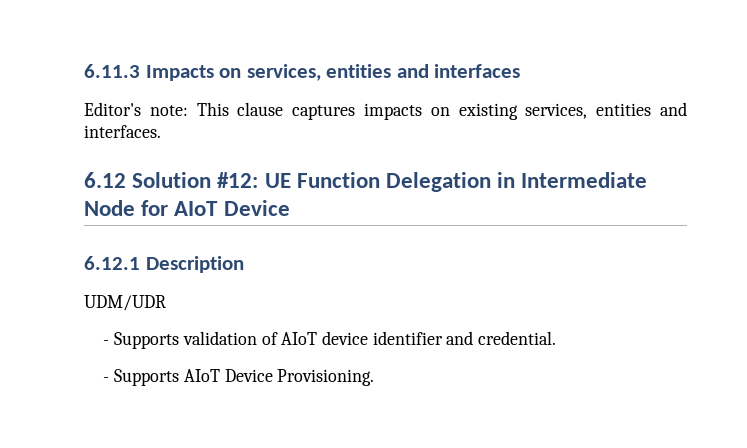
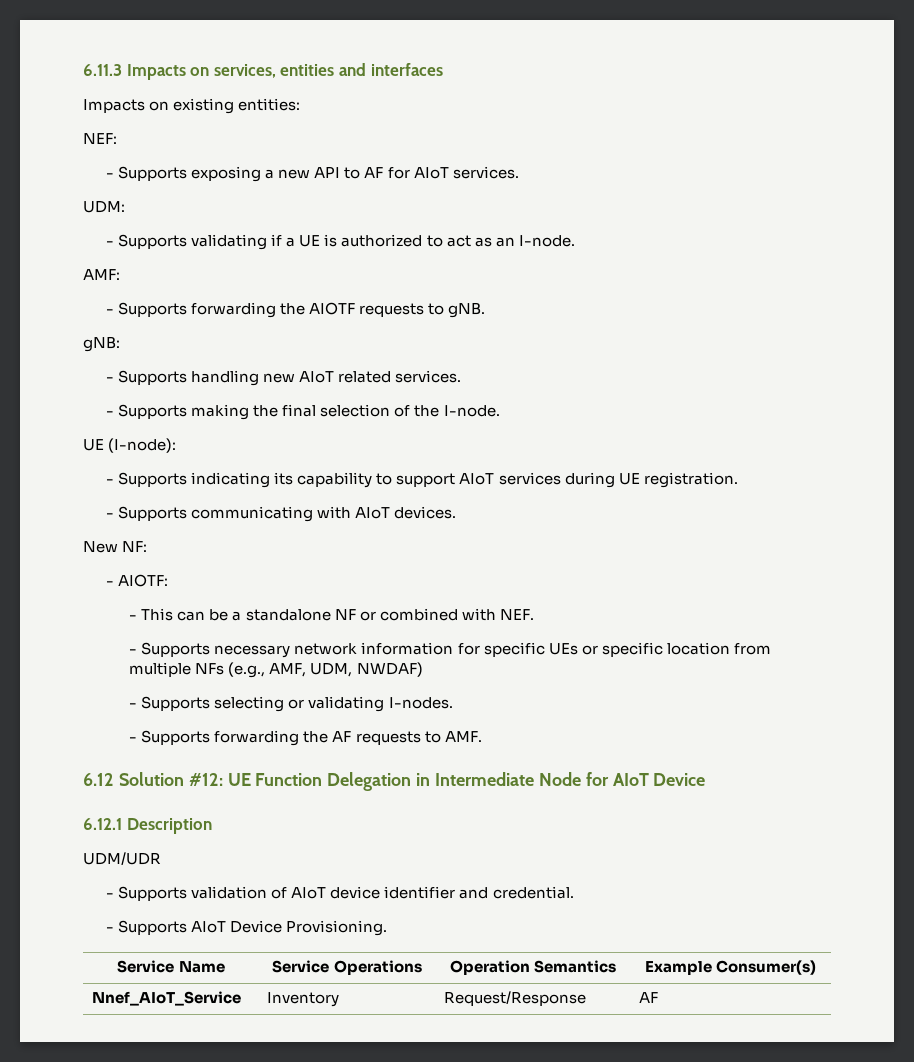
[84,102,687,120] [84,125,161,138] Editor's note: This clause captures impacts on existing services, entities and interfaces. -> [83,98,301,114] [83,133,117,144] [106,166,519,182] [83,201,125,213] [106,234,575,250] [83,269,120,280] [106,302,486,318] [83,337,120,352] [106,370,462,386] [106,404,500,420] [83,438,177,453] [106,472,738,488] [106,506,457,522] [83,541,148,553] [106,574,169,587] [129,608,534,621] [129,642,771,658] [129,662,423,678] [129,696,453,712] [129,730,482,746] Impacts on existing entities: // NEF: // - Supports exposing a new API to AF for AIoT services. // UDM: // - Supports validating if a UE is authorized to act as an I-node. // AMF: // - Supports forwarding the AIOTF requests to gNB. // gNB: // - Supports handling new AIoT related services. // - Supports making the final selection of the I-node. // UE (I-node): // - Supports indicating its capability to support AIoT services during UE registration. // - Supports communicating with AIoT devices. // New NF: // - AIOTF: // - This can be a standalone NF or combined with NEF. // - Supports necessary network information for specific UEs or specific location from multiple NFs (e.g., AMF, UDM, NWDAF) // - Supports selecting or validating I-nodes. // - Supports forwarding the AF requests to AMF.
(375, 377) none -> [117,960,225,973] [272,960,422,975] [449,960,617,975] [644,960,817,975] [91,991,241,1006] [266,992,339,1007] [443,991,586,1006] [638,992,658,1003] // Service Name | Service Operations | Operation Semantics | Example Consumer(s) // Nnef_AIoT_Service | Inventory | Request/Response | AF

